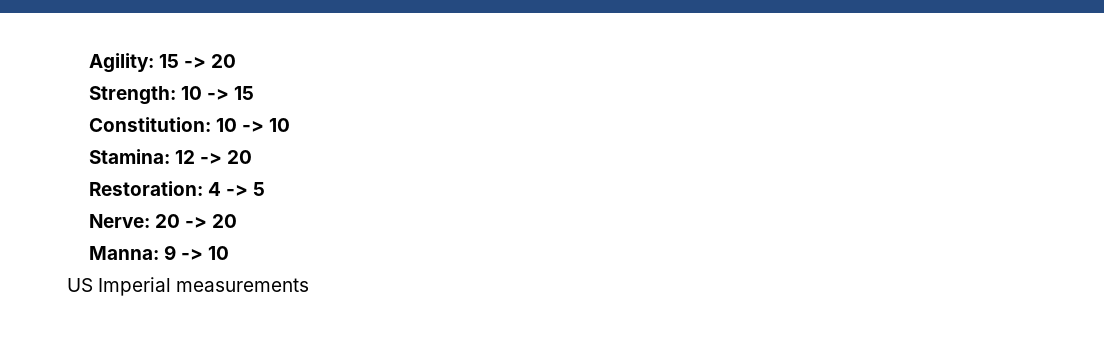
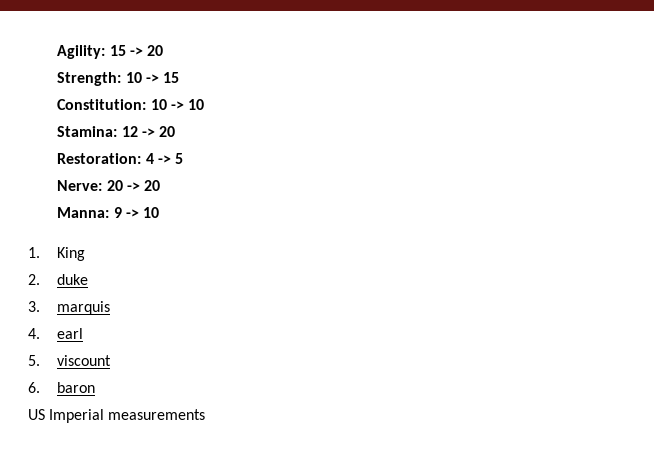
(230, 253) none -> [28,247,86,261] [28,274,89,285] [28,301,111,315] [28,328,84,339] [28,355,112,366] [28,382,96,393] // 1. King // 2. duke // 3. marquis // 4. earl // 5. viscount // 6. baron

